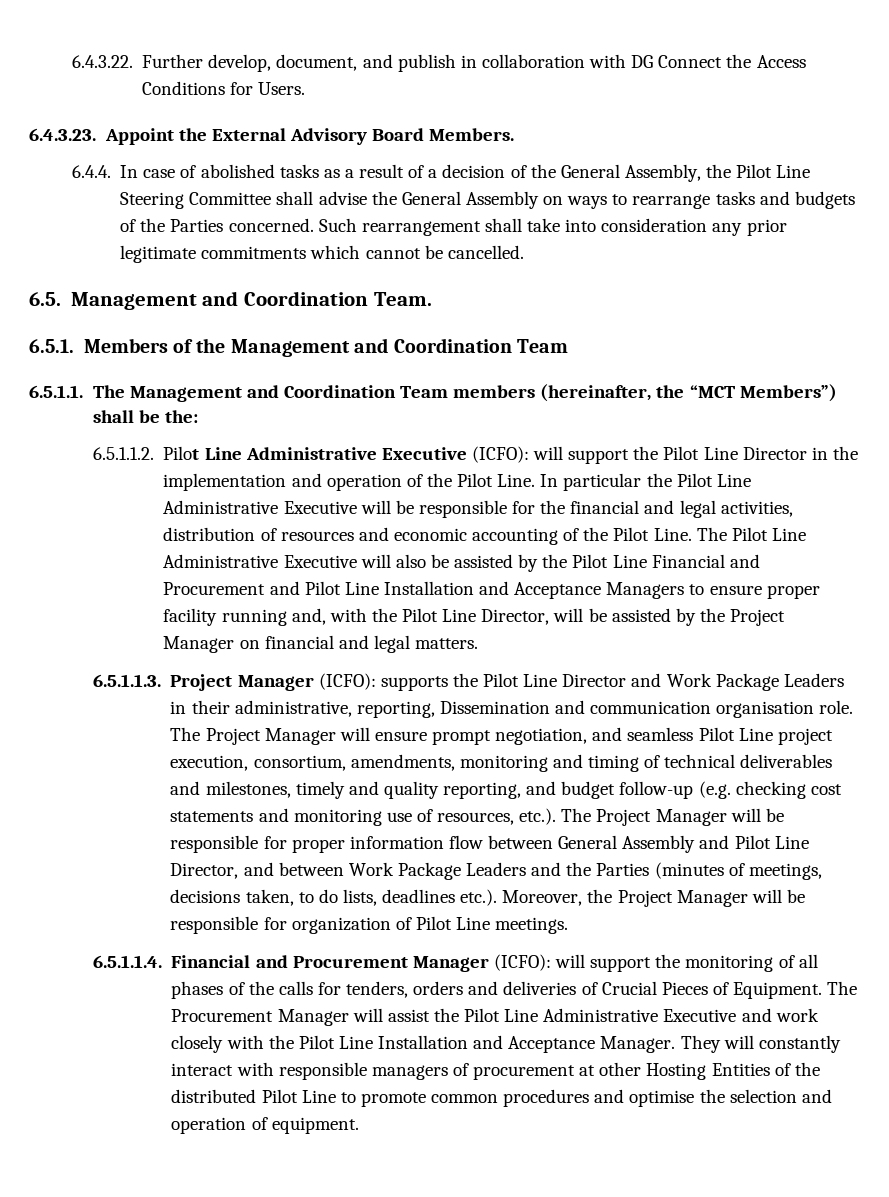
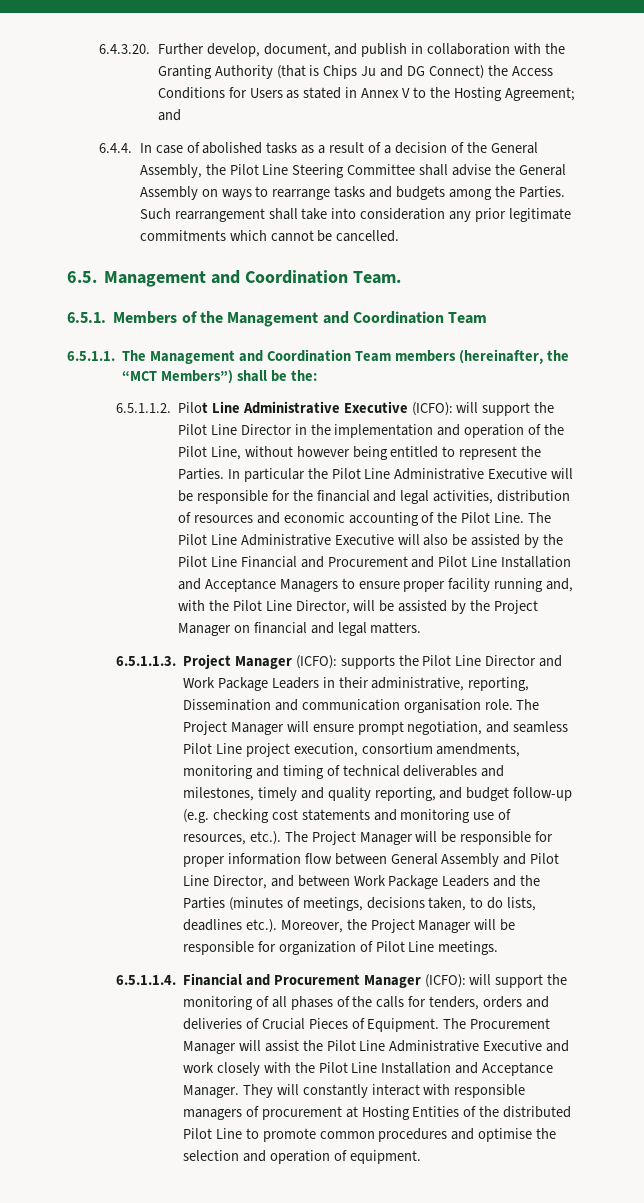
[71,55,133,68] 6.4.3.22. -> [99,44,151,54] 6.4.3.20.
[631,54,806,68] [142,81,306,95] [29,128,515,145] DG Connect the Access Conditions for Users. // 6.4.3.23. Appoint the External Advisory Board Members. -> [545,43,566,54] [157,65,553,79] [157,87,575,101] [157,109,181,121] the Granting Authority (that is Chips Ju and DG Connect) the Access Conditions for Users as stated in Annex V to the Hosting Agreement; and
[120,218,314,232] of the Parties concerned. -> [449,186,565,200] among the Parties.
[497,474,536,487] Line. -> [210,446,542,460] [177,468,224,480] Line, without however being entitled to represent the Parties.
[253,755,346,771] consortium, -> [361,743,433,754] consortium
[599,1062,642,1076] other -> (358, 1112) none

